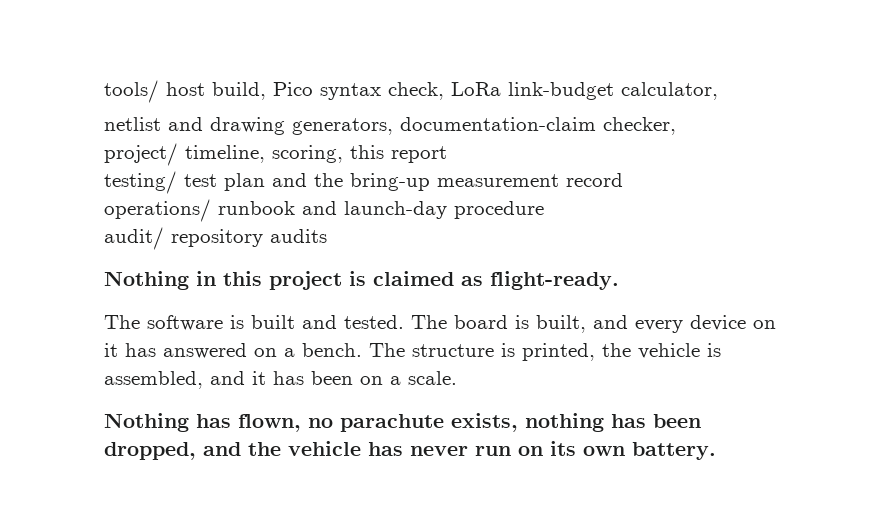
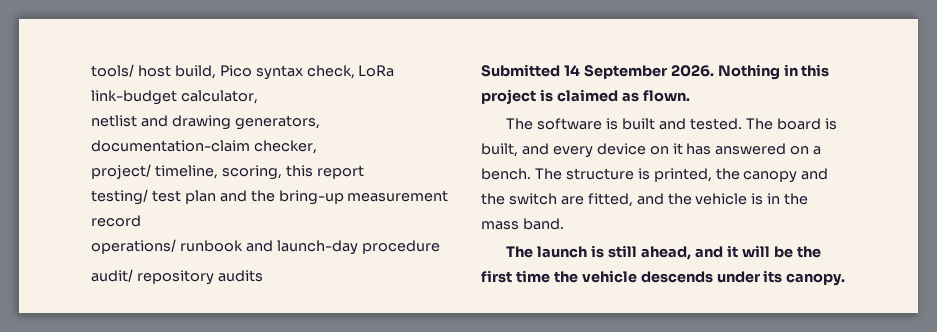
(327, 236) none -> [481,64,714,79] Submitted 14 September 2026.
[490,271,619,290] flight-ready. -> [642,90,690,102] flown.
[638,343,721,359] [104,371,457,389] [104,413,701,432] [104,441,716,460] vehicle is assembled, and it has been on a scale. // Nothing has flown, no parachute exists, nothing has been dropped, and the vehicle has never run on its own battery. -> [743,168,829,183] [481,193,809,207] [481,218,564,230] [506,245,821,260] [481,270,846,286] canopy and the switch are fitted, and the vehicle is in the mass band. // The launch is still ahead, and it will be the first time the vehicle descends under its canopy.

